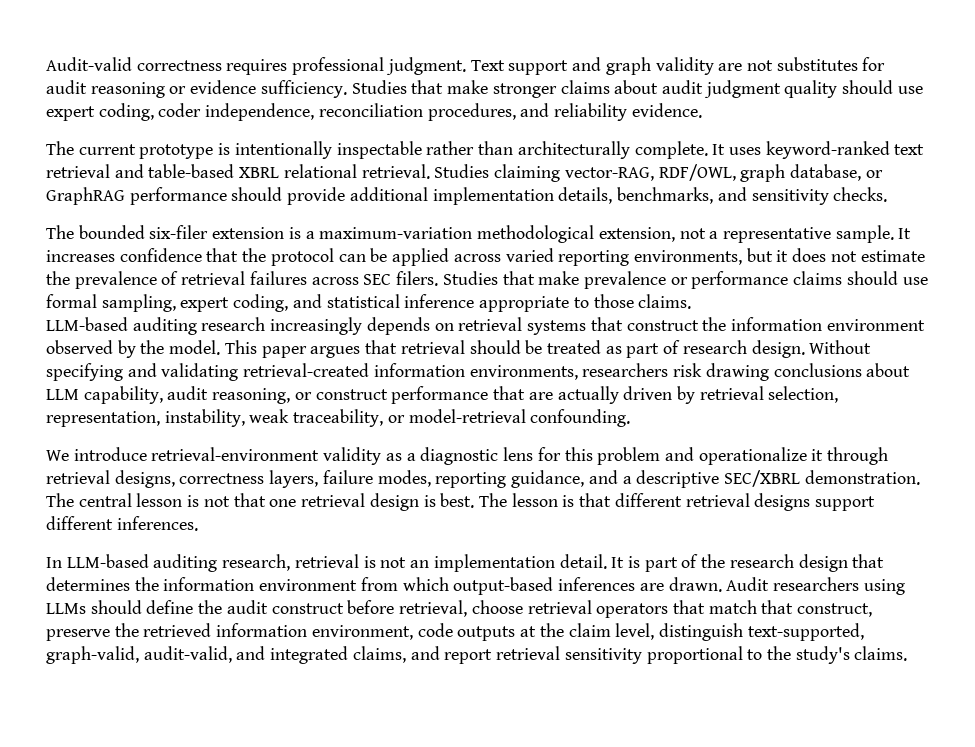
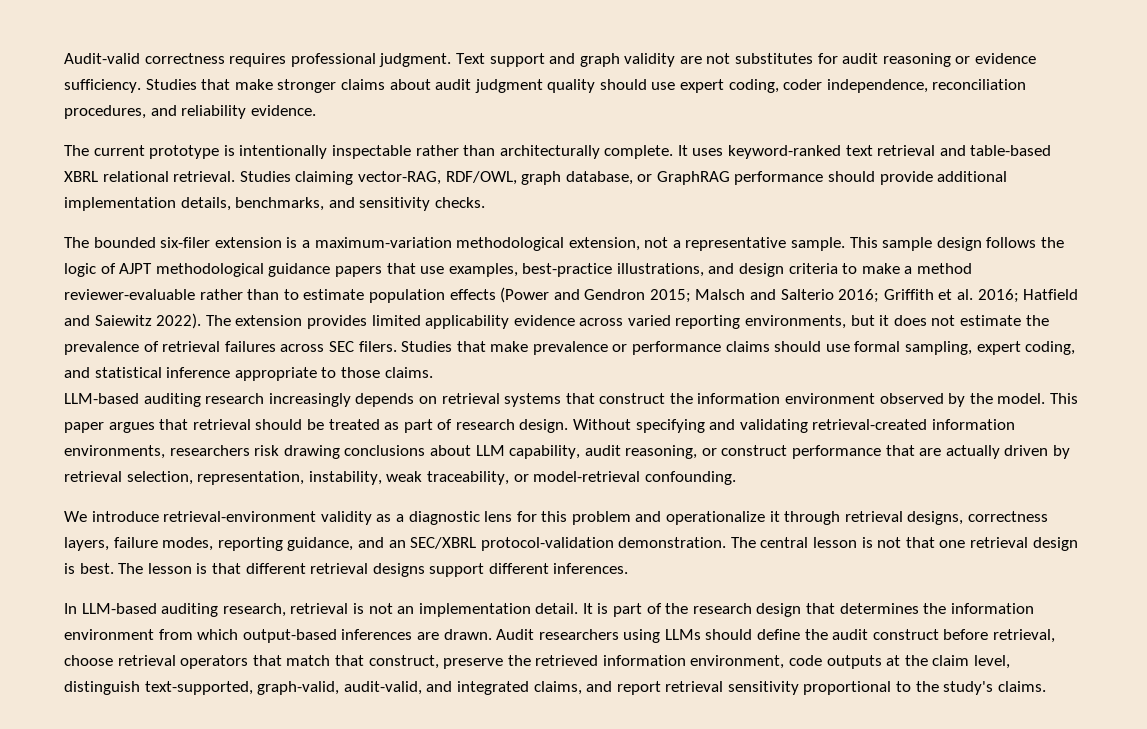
[898,228,912,239] [46,248,450,266] It increases confidence that the protocol can be applied -> [849,237,1065,251] [64,263,973,277] [64,287,1079,303] [64,313,575,329] This sample design follows the logic of AJPT methodological guidance papers that use examples, best-practice illustrations, and design criteria to make a method reviewer-evaluable rather than to estimate population effects (Power and Gendron 2015; Malsch and Salterio 2016; Griffith et al. 2016; Hatfield and Saiewitz 2022). The extension provides limited applicability evidence
[622,470,800,488] a descriptive SEC/XBRL -> [388,537,614,551] an SEC/XBRL protocol-validation

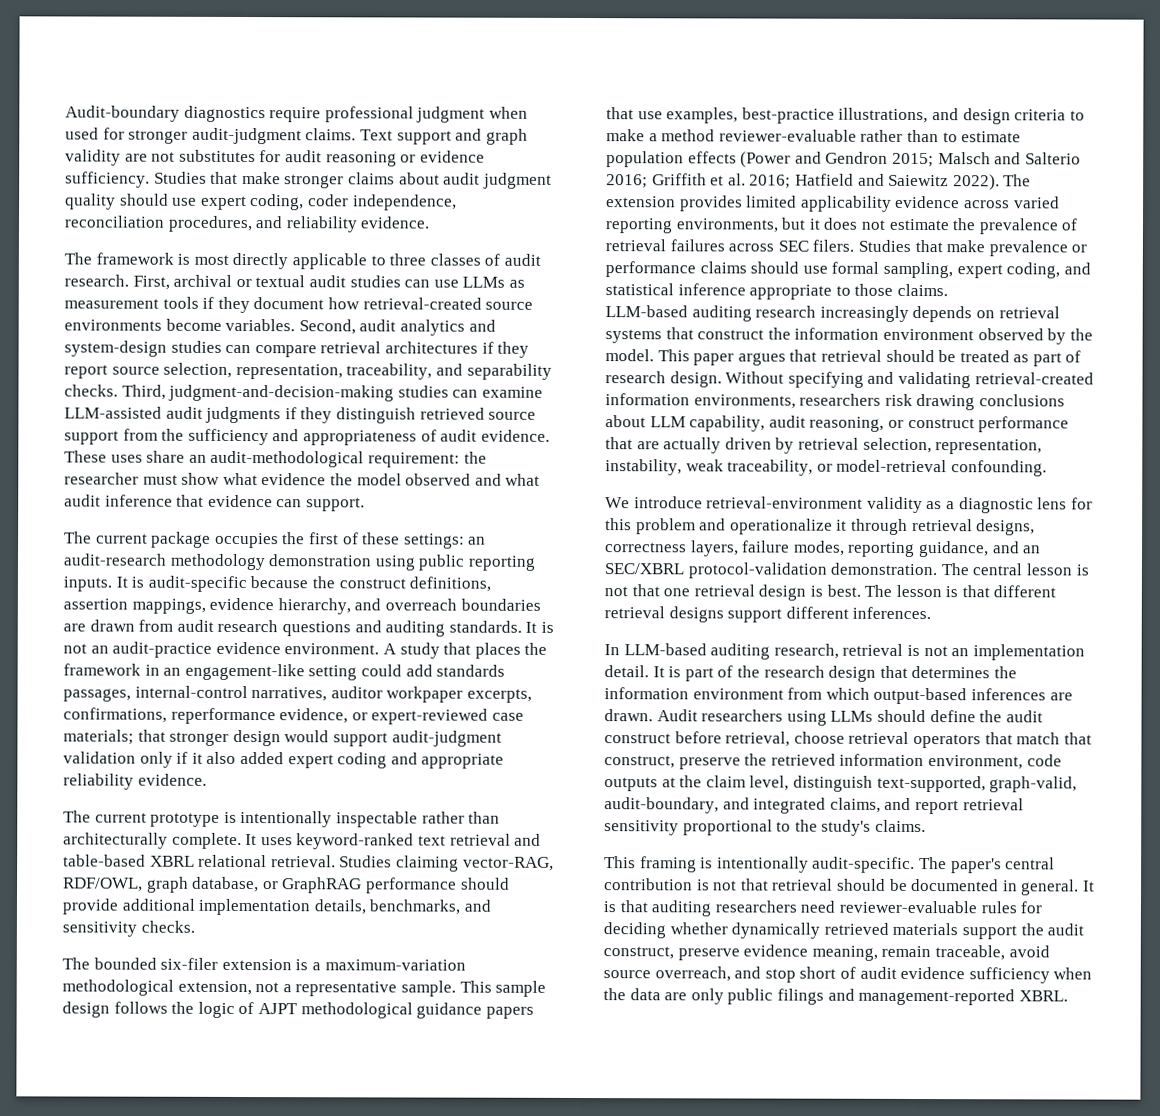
[64,53,452,67] Audit-valid correctness requires professional judgment. -> [65,105,528,123] [65,127,357,145] Audit-boundary diagnostics require professional judgment when used for stronger audit-judgment claims.
(316, 110) none -> [64,252,541,270] [64,274,525,290] [64,296,534,314] [64,318,496,336] [64,340,530,358] [64,362,552,380] [64,384,543,402] [64,406,537,424] [64,428,550,446] [64,450,487,468] [64,472,541,486] [64,494,365,512] [64,531,487,549] [63,553,536,571] [63,575,492,593] [63,597,541,615] [63,619,554,637] [63,641,548,659] [63,663,506,681] [63,685,532,703] [63,707,524,725] [63,729,502,747] [63,751,505,769] [63,773,207,790] // The framework is most directly applicable to three classes of audit research. First, archival or textual audit studies can use LLMs as measurement tools if they document how retrieval-created source environments become variables. Second, audit analytics and system-design studies can compare retrieval architectures if they report source selection, representation, traceability, and separability checks. Third, judgment-and-decision-making studies can examine LLM-assisted audit judgments if they distinguish retrieved source support from the sufficiency and appropriateness of audit evidence. These uses share an audit-methodological requirement: the researcher must show what evidence the model observed and what audit inference that evidence can support. // The current package occupies the first of these settings: an audit-research methodology demonstration using public reporting inputs. It is audit-specific because the construct definitions, assertion mappings, evidence hierarchy, and overreach boundaries are drawn from audit research questions and auditing standards. It is not an audit-practice evidence environment. A study that places the framework in an engagement-like setting could add standards passages, internal-control narratives, auditor workpaper excerpts, confirmations, reperformance evidence, or expert-reviewed case materials; that stronger design would support audit-judgment validation only if it also added expert coding and appropriate reliability evidence.
[343,681,422,695] audit-valid, -> [604,797,719,814] audit-boundary,
(1046, 686) none -> [604,856,1056,874] [604,878,1095,896] [603,900,1043,917] [603,922,1085,940] [603,944,1050,961] [603,966,1093,984] [603,988,1068,1006] // This framing is intentionally audit-specific. The paper's central contribution is not that retrieval should be documented in general. It is that auditing researchers need reviewer-evaluable rules for deciding whether dynamically retrieved materials support the audit construct, preserve evidence meaning, remain traceable, avoid source overreach, and stop short of audit evidence sufficiency when the data are only public filings and management-reported XBRL.

